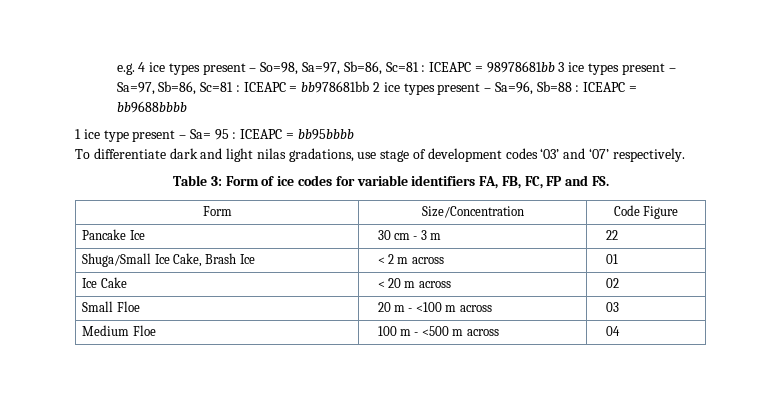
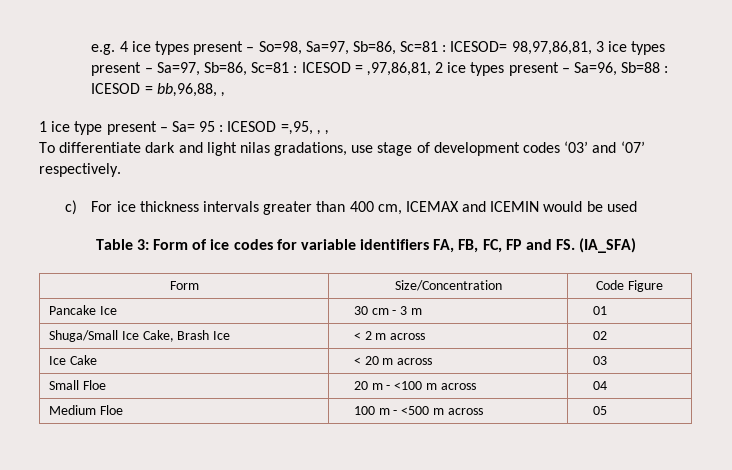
[429,61,555,73] ICEAPC = 98978681bb -> [450,41,592,55] ICESOD= 98,97,86,81,
[243,81,370,93] ICEAPC = bb978681bb -> [301,62,431,76] ICESOD = ,97,86,81,
[583,82,637,92] [116,101,187,113] ICEAPC = bb9688bbbb -> [91,83,225,97] ICESOD = bb,96,88, ,
[240,129,354,140] ICEAPC = bb95bbbb -> [227,121,330,135] ICESOD =,95, , ,
(685, 155) none -> [65,200,637,215] // c) For ice thickness intervals greater than 400 cm, ICEMAX and ICEMIN would be used
(609, 181) none -> [579,238,637,253] (IA_SFA)
[605,230,618,240] 22 -> [592,306,607,315] 01
[605,254,618,264] 01 -> [592,331,607,340] 02
[605,278,619,288] 02 -> [592,356,607,365] 03
[605,302,619,312] 03 -> [592,381,607,390] 04
[605,326,620,336] 04 -> [592,406,607,415] 05

